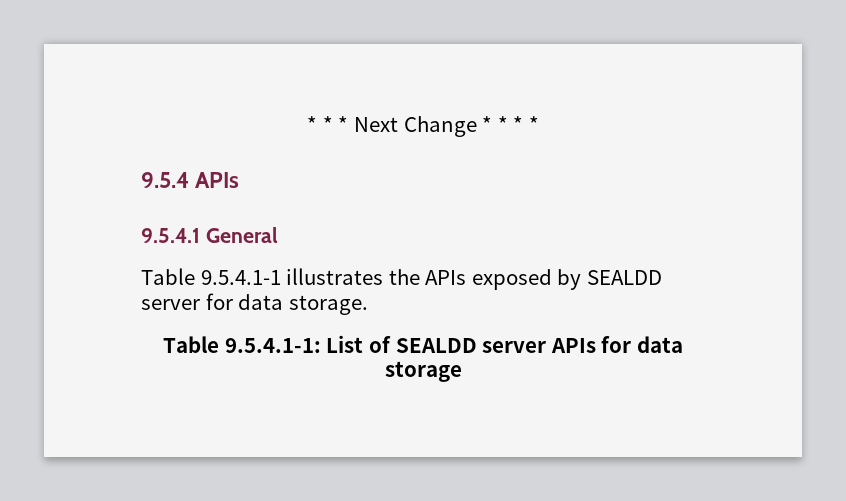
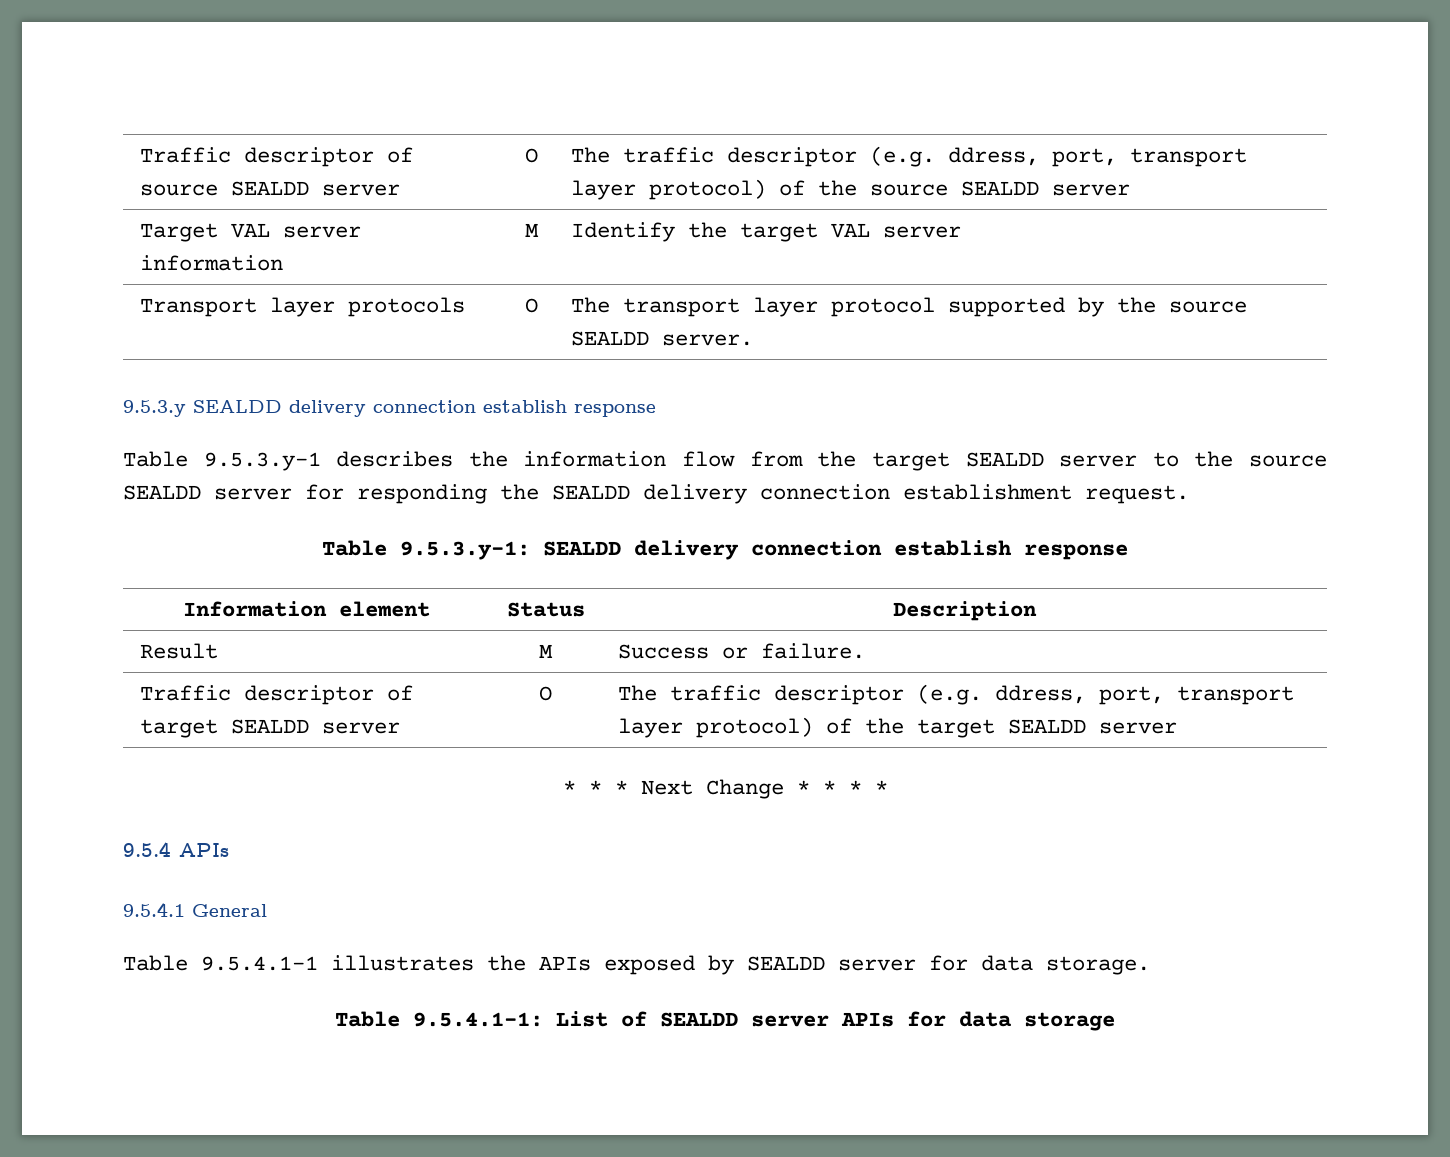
(307, 124) none -> [139,147,413,167] [139,181,400,196] [524,148,538,163] [570,146,1247,167] [570,179,1130,200] [139,223,361,242] [139,255,283,271] [524,223,539,237] [570,222,961,242] [139,297,465,317] [524,298,538,313] [570,297,1247,317] [570,331,753,346] [123,400,656,417] [123,451,1327,471] [123,484,1189,504] [322,540,1128,560] [183,601,430,617] [506,602,585,617] [892,601,1037,621] [139,643,218,659] [539,644,553,658] [617,643,865,659] [139,685,413,705] [139,719,400,738] [539,686,552,701] [617,684,1294,705] [617,717,1177,738] Traffic descriptor of source SEALDD server | O | The traffic descriptor (e.g. ddress, port, transport layer protocol) of the source SEALDD server // Target VAL server information | M | Identify the target VAL server // Transport layer protocols | O | The transport layer protocol supported by the source SEALDD server. // 9.5.3.y SEALDD delivery connection establish response // Table 9.5.3.y-1 describes the information flow from the target SEALDD server to the source SEALDD server for responding the SEALDD delivery connection establishment request. // Table 9.5.3.y-1: SEALDD delivery connection establish response // Information element | Status | Description // Result | M | Success or failure. // Traffic descriptor of target SEALDD server | O | The traffic descriptor (e.g. ddress, port, transport layer protocol) of the target SEALDD server //

